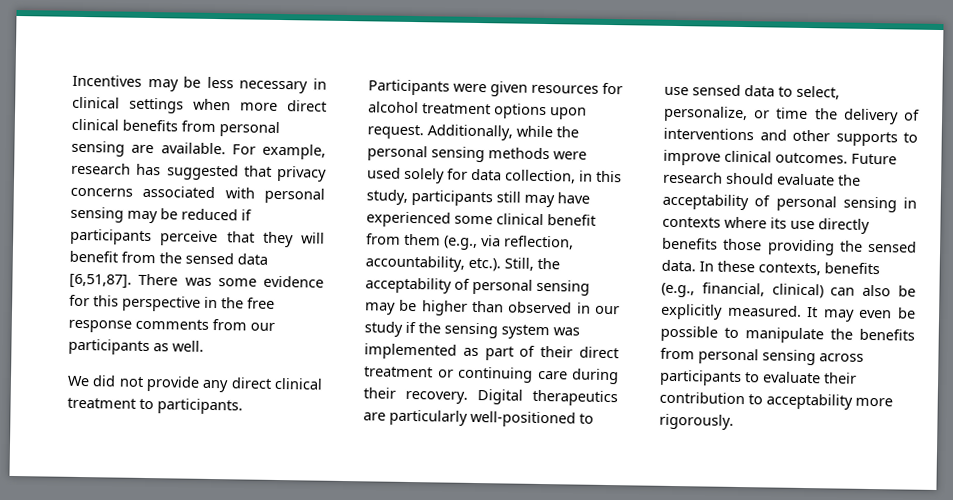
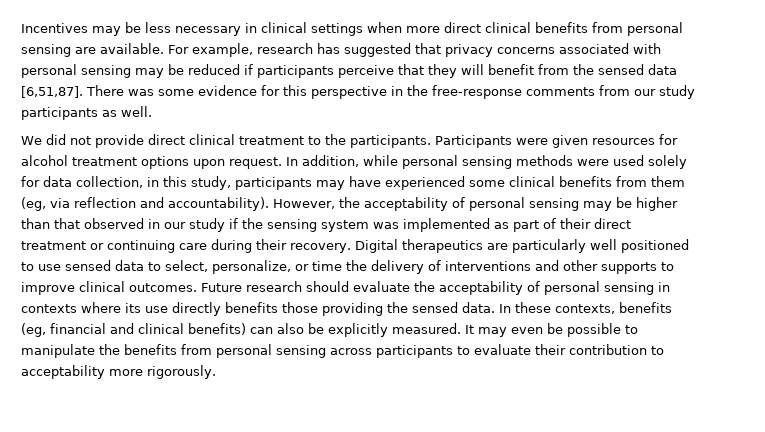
[247,297,275,309] [68,319,132,333] free response -> [432,85,522,99] free-response
(275, 326) none -> [659,85,695,99] study
[202,379,229,393] any -> (144, 141) none
(154, 404) none -> [325,134,346,145] the
[427,124,579,141] Additionally, while the -> [286,155,398,167] In addition, while
[496,191,521,203] still -> (312, 183) none
[547,214,596,226] benefit -> [559,176,612,187] benefits
[444,235,574,251] [365,255,534,272] (e.g., via reflection, accountability, etc.). Still, -> [21,197,335,211] (eg, via reflection and accountability). However,
(504, 306) none -> [54,218,80,229] that
[470,410,576,428] well-positioned -> [589,239,689,253] well positioned
[661,282,824,299] (e.g., financial, clinical) -> [21,323,246,337] (eg, financial and clinical benefits)

